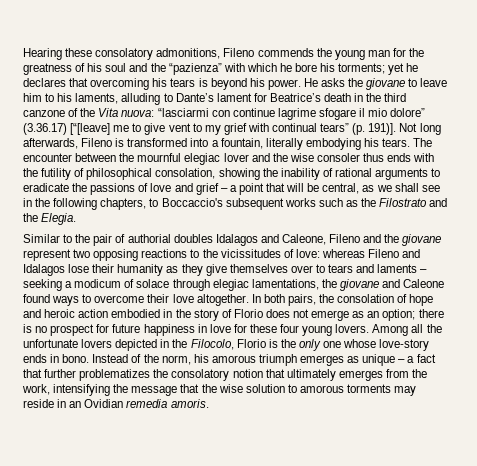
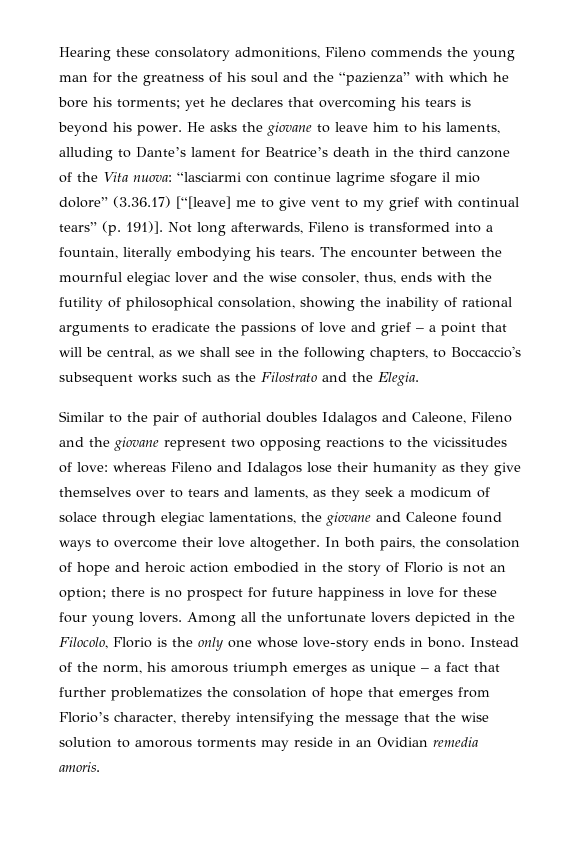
[316,153,385,162] consoler thus -> [302,272,396,284] consoler, thus,
[377,264,428,273] [23,279,62,291] laments – seeking -> [254,487,394,501] laments, as they seek
[265,309,365,321] does not emerge as -> [448,562,485,573] is not
[171,369,428,381] [22,384,50,395] consolatory notion that ultimately emerges from the work, -> [233,687,490,701] [59,712,231,726] consolation of hope that emerges from Florio’s character, thereby

